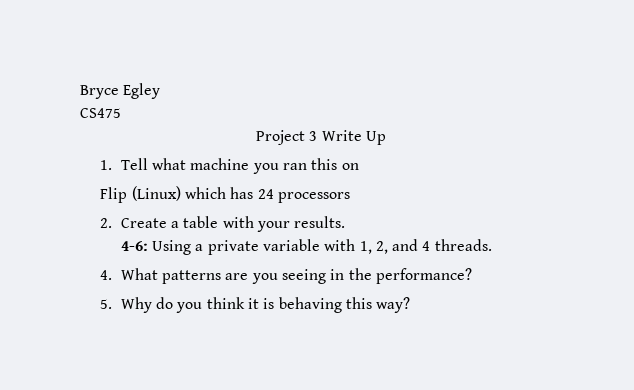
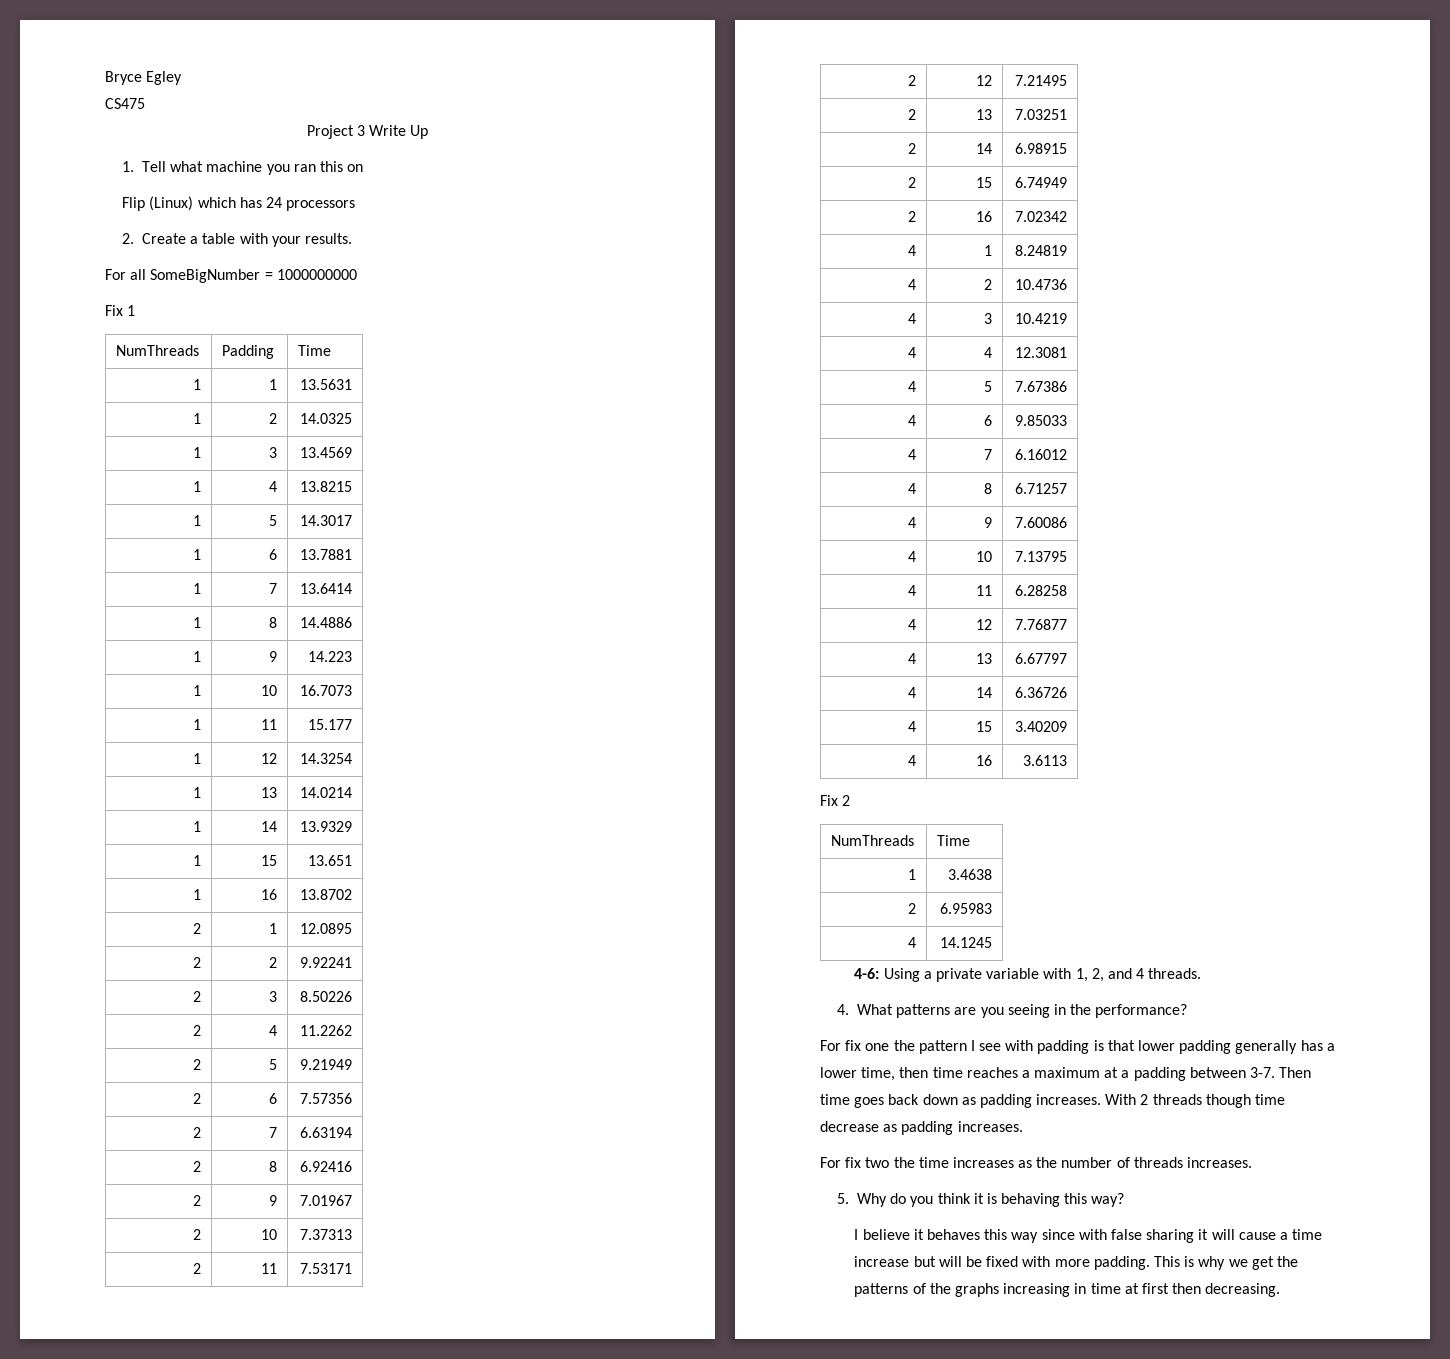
(346, 222) none -> [105,269,357,283] [105,305,136,316] [116,345,200,356] [222,345,275,359] [298,345,332,356] [192,379,201,390] [268,379,277,390] [299,379,352,390] [192,413,201,424] [268,413,277,424] [299,413,352,424] [192,447,201,458] [268,447,277,458] [299,447,352,458] [192,481,201,492] [268,481,277,492] [299,481,352,492] [192,515,201,526] [268,515,277,526] [299,515,352,526] [192,549,201,560] [268,549,277,560] [299,549,352,560] [192,583,201,594] [268,583,277,594] [299,583,352,594] [192,617,201,628] [268,617,277,628] [299,617,352,628] [192,651,201,662] [268,651,277,662] [307,651,352,662] [192,685,201,696] [260,685,277,696] [299,685,352,696] [192,719,201,730] [260,719,277,730] [307,719,352,730] [192,753,201,764] [260,753,277,764] [299,753,352,764] [192,787,201,798] [260,787,277,798] [299,787,352,798] [192,821,201,832] [260,821,277,832] [299,821,352,832] [192,855,201,866] [260,855,277,866] [307,855,352,866] [192,889,201,900] [260,889,277,900] [299,889,352,900] [192,923,201,934] [268,923,277,934] [299,923,352,934] [192,957,201,968] [268,957,277,968] [299,957,352,968] [192,991,201,1002] [268,991,277,1002] [299,991,352,1002] [192,1025,201,1036] [268,1025,277,1036] [299,1025,352,1036] [192,1059,201,1070] [268,1059,277,1070] [299,1059,352,1070] [192,1093,201,1104] [268,1093,277,1104] [299,1093,352,1104] [192,1127,201,1138] [268,1127,277,1138] [299,1127,352,1138] [192,1161,201,1172] [268,1161,277,1172] [299,1161,352,1172] [192,1195,201,1206] [268,1195,277,1206] [299,1195,352,1206] [192,1229,201,1240] [260,1229,277,1240] [299,1229,352,1240] [192,1263,201,1274] [260,1263,277,1274] [299,1263,352,1274] [907,75,916,86] [975,75,992,86] [1014,75,1067,86] [907,109,916,120] [975,109,992,120] [1014,109,1067,120] [907,143,916,154] [975,143,992,154] [1014,143,1067,154] [907,177,916,188] [975,177,992,188] [1014,177,1067,188] [907,211,916,222] [975,211,992,222] [1014,211,1067,222] [907,245,916,256] [983,245,992,256] [1014,245,1067,256] [907,279,916,290] [983,279,992,290] [1014,279,1067,290] [907,313,916,324] [983,313,992,324] [1014,313,1067,324] [907,347,916,358] [983,347,992,358] [1014,347,1067,358] [907,381,916,392] [983,381,992,392] [1014,381,1067,392] [907,415,916,426] [983,415,992,426] [1014,415,1067,426] [907,449,916,460] [983,449,992,460] [1014,449,1067,460] [907,483,916,494] [983,483,992,494] [1014,483,1067,494] [907,517,916,528] [983,517,992,528] [1014,517,1067,528] [907,551,916,562] [975,551,992,562] [1014,551,1067,562] [907,585,916,596] [975,585,992,596] [1014,585,1067,596] [907,619,916,630] [975,619,992,630] [1014,619,1067,630] [907,653,916,664] [975,653,992,664] [1014,653,1067,664] [907,687,916,698] [975,687,992,698] [1014,687,1067,698] [907,721,916,732] [975,721,992,732] [1014,721,1067,732] [907,755,916,766] [975,755,992,766] [1022,755,1067,766] [820,795,851,806] [831,835,915,846] [937,835,971,846] [907,869,916,880] [947,869,992,880] [907,903,916,914] [939,903,992,914] [907,937,916,948] [939,937,992,948] // For all SomeBigNumber = 1000000000 // Fix 1 // NumThreads | Padding | Time // 1 | 1 | 13.5631 // 1 | 2 | 14.0325 // 1 | 3 | 13.4569 // 1 | 4 | 13.8215 // 1 | 5 | 14.3017 // 1 | 6 | 13.7881 // 1 | 7 | 13.6414 // 1 | 8 | 14.4886 // 1 | 9 | 14.223 // 1 | 10 | 16.7073 // 1 | 11 | 15.177 // 1 | 12 | 14.3254 // 1 | 13 | 14.0214 // 1 | 14 | 13.9329 // 1 | 15 | 13.651 // 1 | 16 | 13.8702 // 2 | 1 | 12.0895 // 2 | 2 | 9.92241 // 2 | 3 | 8.50226 // 2 | 4 | 11.2262 // 2 | 5 | 9.21949 // 2 | 6 | 7.57356 // 2 | 7 | 6.63194 // 2 | 8 | 6.92416 // 2 | 9 | 7.01967 // 2 | 10 | 7.37313 // 2 | 11 | 7.53171 // 2 | 12 | 7.21495 // 2 | 13 | 7.03251 // 2 | 14 | 6.98915 // 2 | 15 | 6.74949 // 2 | 16 | 7.02342 // 4 | 1 | 8.24819 // 4 | 2 | 10.4736 // 4 | 3 | 10.4219 // 4 | 4 | 12.3081 // 4 | 5 | 7.67386 // 4 | 6 | 9.85033 // 4 | 7 | 6.16012 // 4 | 8 | 6.71257 // 4 | 9 | 7.60086 // 4 | 10 | 7.13795 // 4 | 11 | 6.28258 // 4 | 12 | 7.76877 // 4 | 13 | 6.67797 // 4 | 14 | 6.36726 // 4 | 15 | 3.40209 // 4 | 16 | 3.6113 // Fix 2 // NumThreads | Time // 1 | 3.4638 // 2 | 6.95983 // 4 | 14.1245
(472, 276) none -> [820,1040,1335,1054] [820,1067,1312,1081] [820,1094,1286,1108] [820,1121,1023,1135] [820,1157,1253,1168] // For fix one the pattern I see with padding is that lower padding generally has a lower time, then time reaches a maximum at a padding between 3-7. Then time goes back down as padding increases. With 2 threads though time decrease as padding increases. // For fix two the time increases as the number of threads increases.
(411, 305) none -> [854,1229,1323,1243] [854,1256,1298,1270] [854,1283,1281,1297] // I believe it behaves this way since with false sharing it will cause a time increase but will be fixed with more padding. This is why we get the patterns of the graphs increasing in time at first then decreasing.

